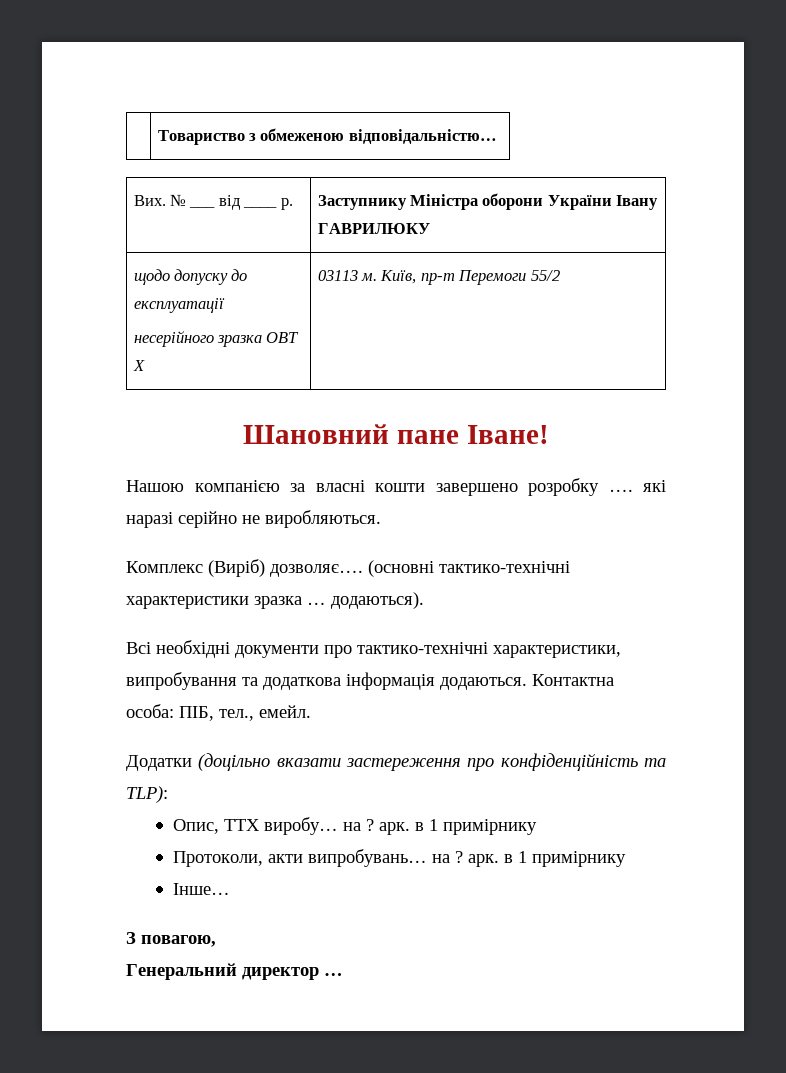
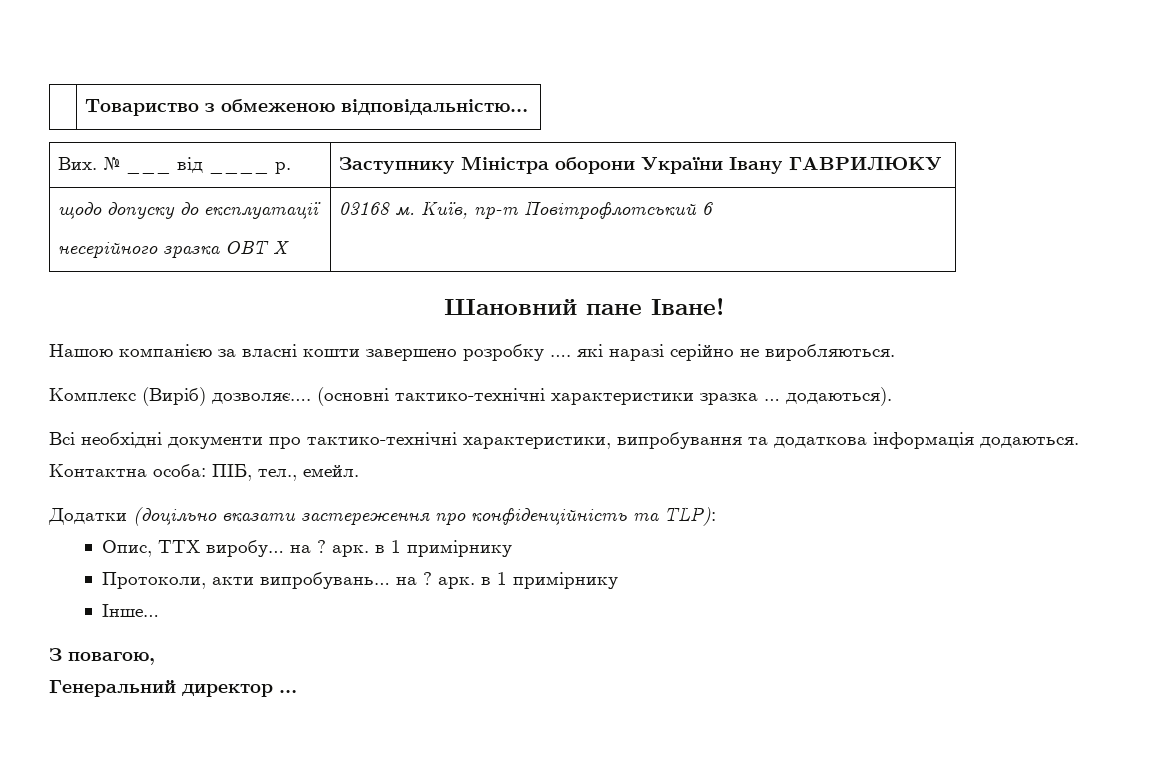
[317,270,358,281] 03113 -> [339,202,391,215] 03168
[458,270,560,285] Перемоги 55/2 -> [524,200,714,220] Повітрофлотський 6

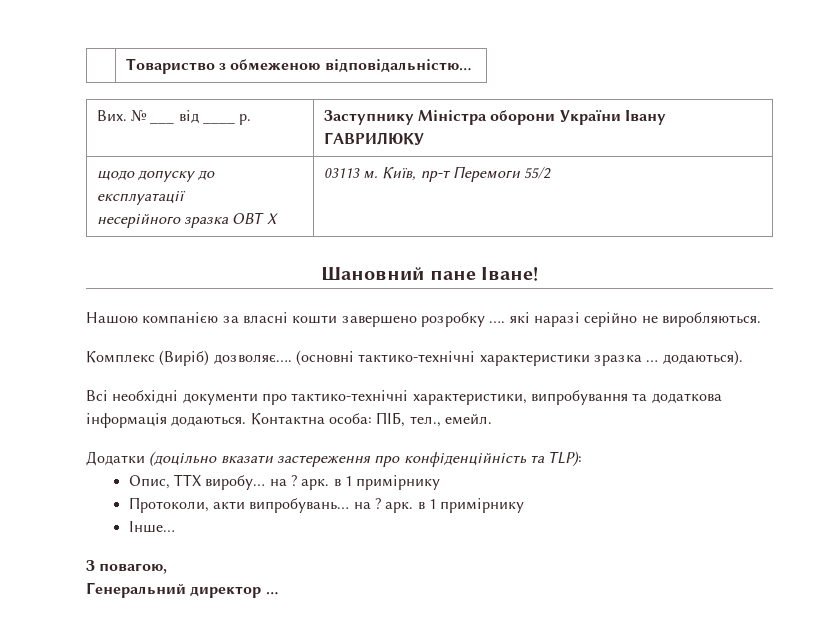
[339,202,391,215] 03168 -> [323,168,360,178] 03113
[524,200,714,220] Повітрофлотський 6 -> [452,166,552,182] Перемоги 55/2

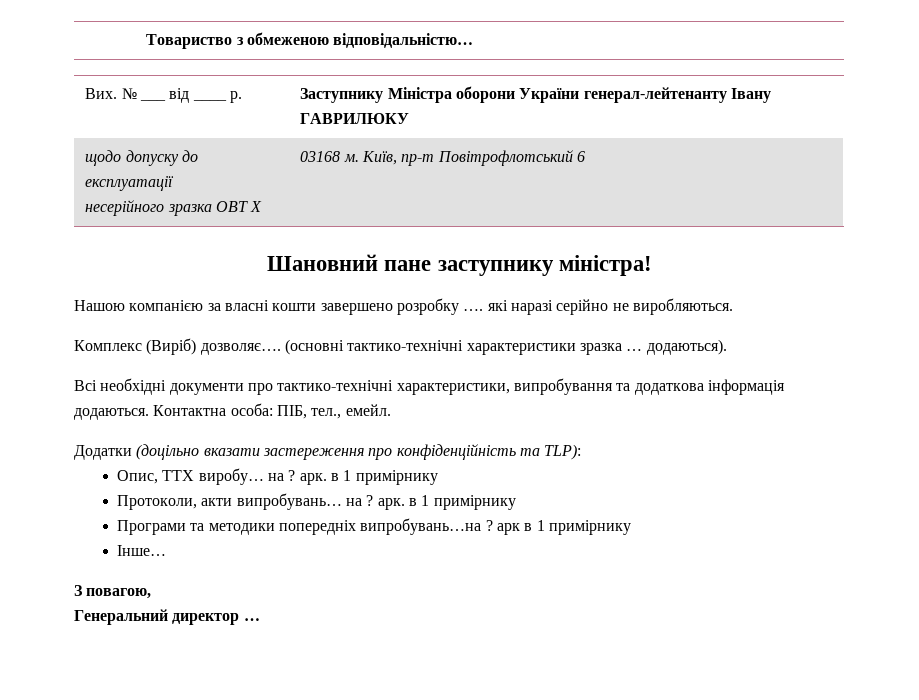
(621, 117) none -> [583,87,727,103] генерал-лейтенанту
[323,168,360,178] 03113 -> [300,151,341,162] 03168
[452,166,552,182] Перемоги 55/2 -> [437,150,585,166] Повітрофлотський 6
[480,267,538,281] Іване! -> [437,255,652,276] заступнику міністра!
(525, 505) none -> [117,518,631,535] // Програми та методики попередніх випробувань…на ? арк в 1 примірнику

